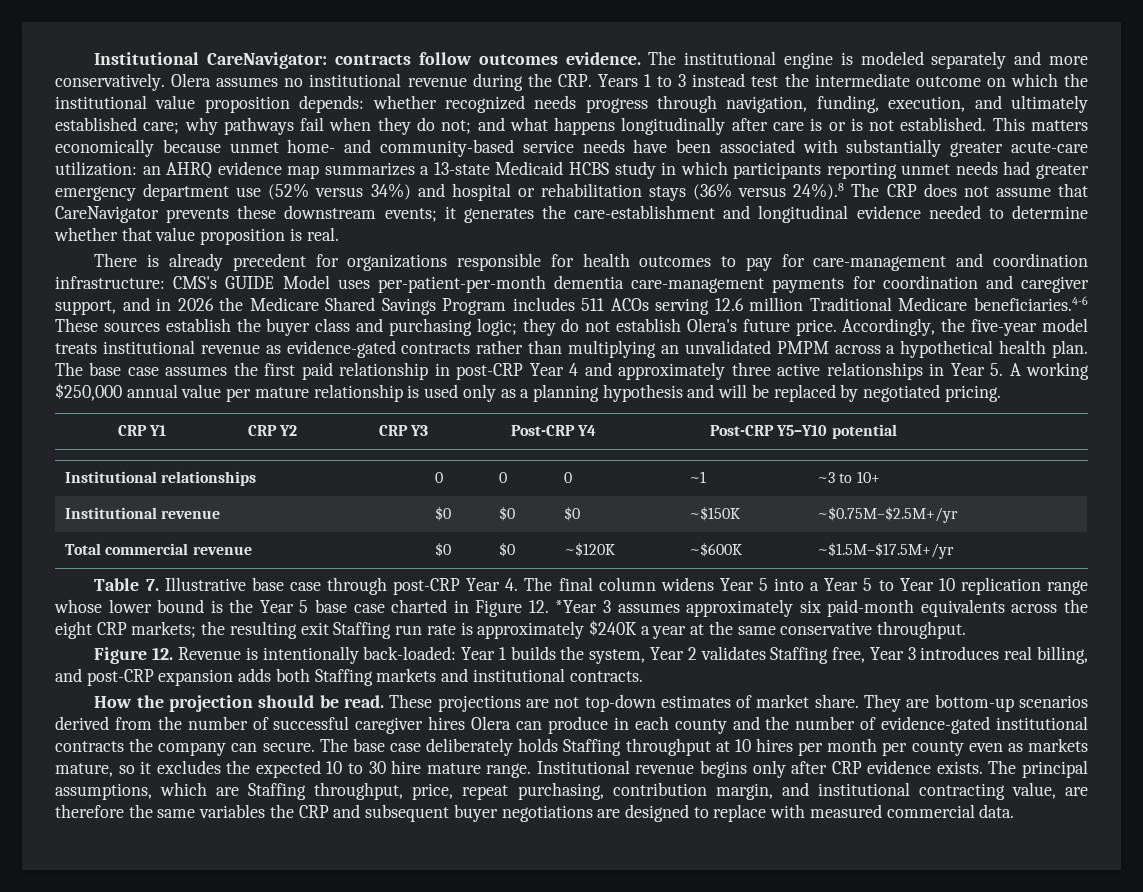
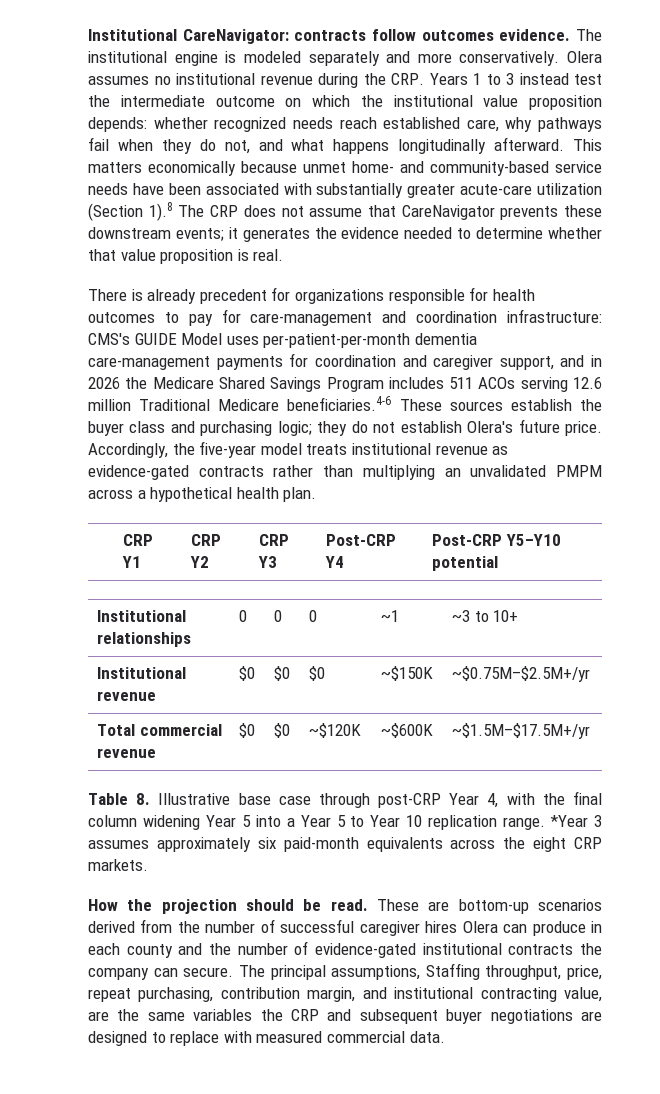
[585,95,1088,113] [55,117,180,134] progress through navigation, funding, execution, and ultimately established care; -> [339,117,499,132] reach established care,
[441,120,472,134] not; -> [224,140,250,154] not,
[731,117,987,131] after care is or is not established. -> [494,137,565,151] afterward.
[55,161,1089,179] [55,183,845,201] utilization: an AHRQ evidence map summarizes a 13-state Medicaid HCBS study in which participants reporting unmet needs had greater emergency department use (52% versus 34%) and hospital or rehabilitation stays (36% versus 24%).8 -> [537,183,602,195] [88,202,173,221] utilization (Section 1).8
[574,205,849,223] care-establishment and longitudinal -> (337, 233) none
[55,362,1089,380] [55,383,1001,402] The base case assumes the first paid relationship in post-CRP Year 4 and approximately three active relationships in Year 5. A working $250,000 annual value per mature relationship is used only as a planning hypothesis and will be replaced by negotiated pricing. -> (317, 494) none
[145,579,159,591] 7. -> [136,793,151,805] 8.
[505,577,553,591] 4. The -> [487,793,565,808] 4, with the
[660,577,714,591] widens -> [142,815,200,830] widening
[1047,580,1089,595] [54,599,549,617] range whose lower bound is the Year 5 base case charted in Figure 12. -> [503,817,546,830] range.
[131,620,967,639] [94,646,1089,664] [55,668,643,686] markets; the resulting exit Staffing run rate is approximately $240K a year at the same conservative throughput. // Figure 12. Revenue is intentionally back-loaded: Year 1 builds the system, Year 2 validates Staffing free, Year 3 introduces real billing, and post-CRP expansion adds both Staffing markets and institutional contracts. -> [88,859,148,871] markets.
[437,694,902,712] projections are not top-down estimates of market share. They -> (419, 905) none
[352,738,1088,756] [55,760,1088,778] [55,782,240,800] base case deliberately holds Staffing throughput at 10 hires per month per county even as markets mature, so it excludes the expected 10 to 30 hire mature range. Institutional revenue begins only after CRP evidence exists. The principal assumptions, which are -> [270,965,421,980] principal assumptions,
[55,804,124,818] therefore -> (109, 1016) none

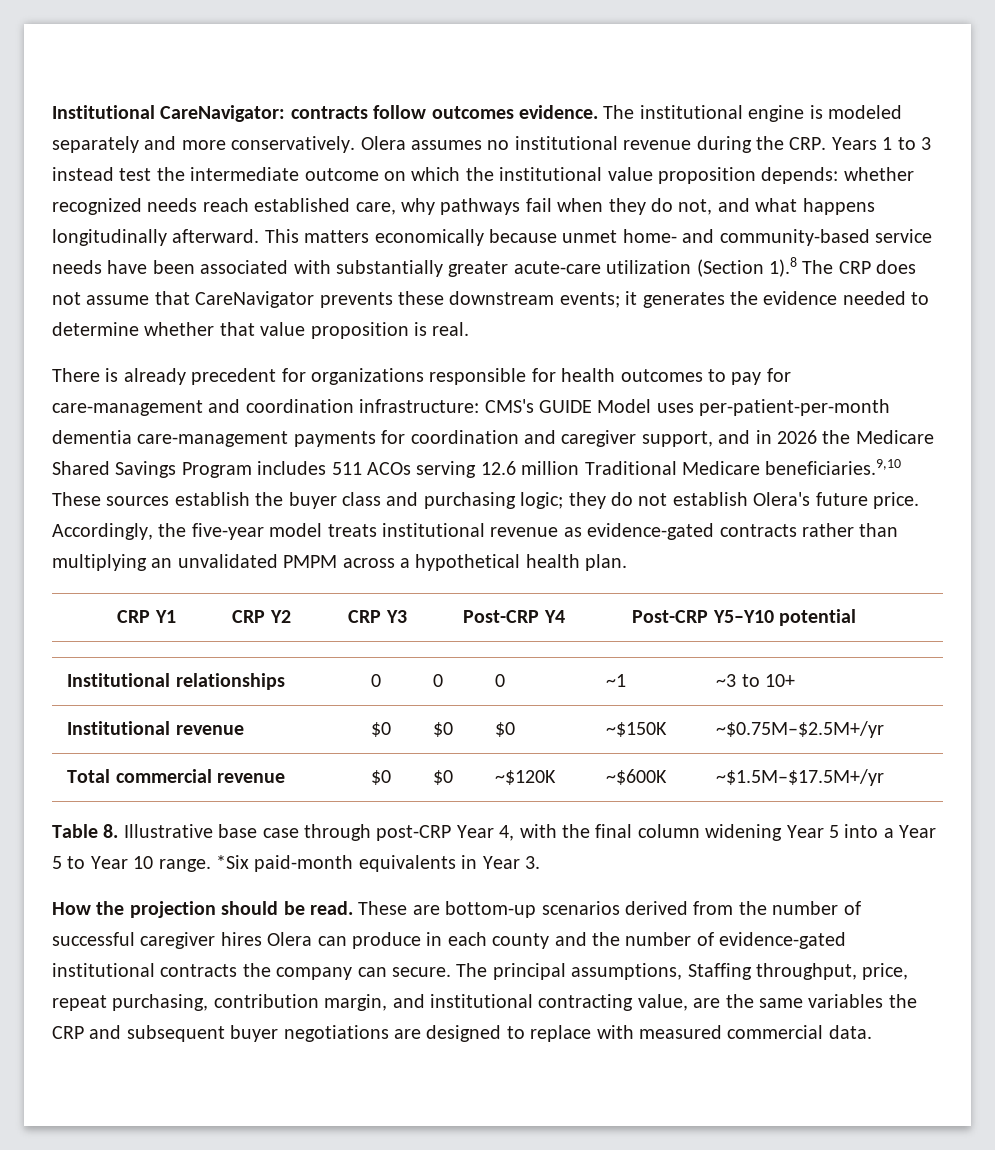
[287,396,392,411] beneficiaries.4-6 -> [765,459,902,475] beneficiaries.9,10
[428,815,602,830] [88,837,602,852] [88,859,148,871] replication range. *Year 3 assumes approximately six paid-month equivalents across the eight CRP markets. -> [158,855,540,872] range. *Six paid-month equivalents in Year 3.

